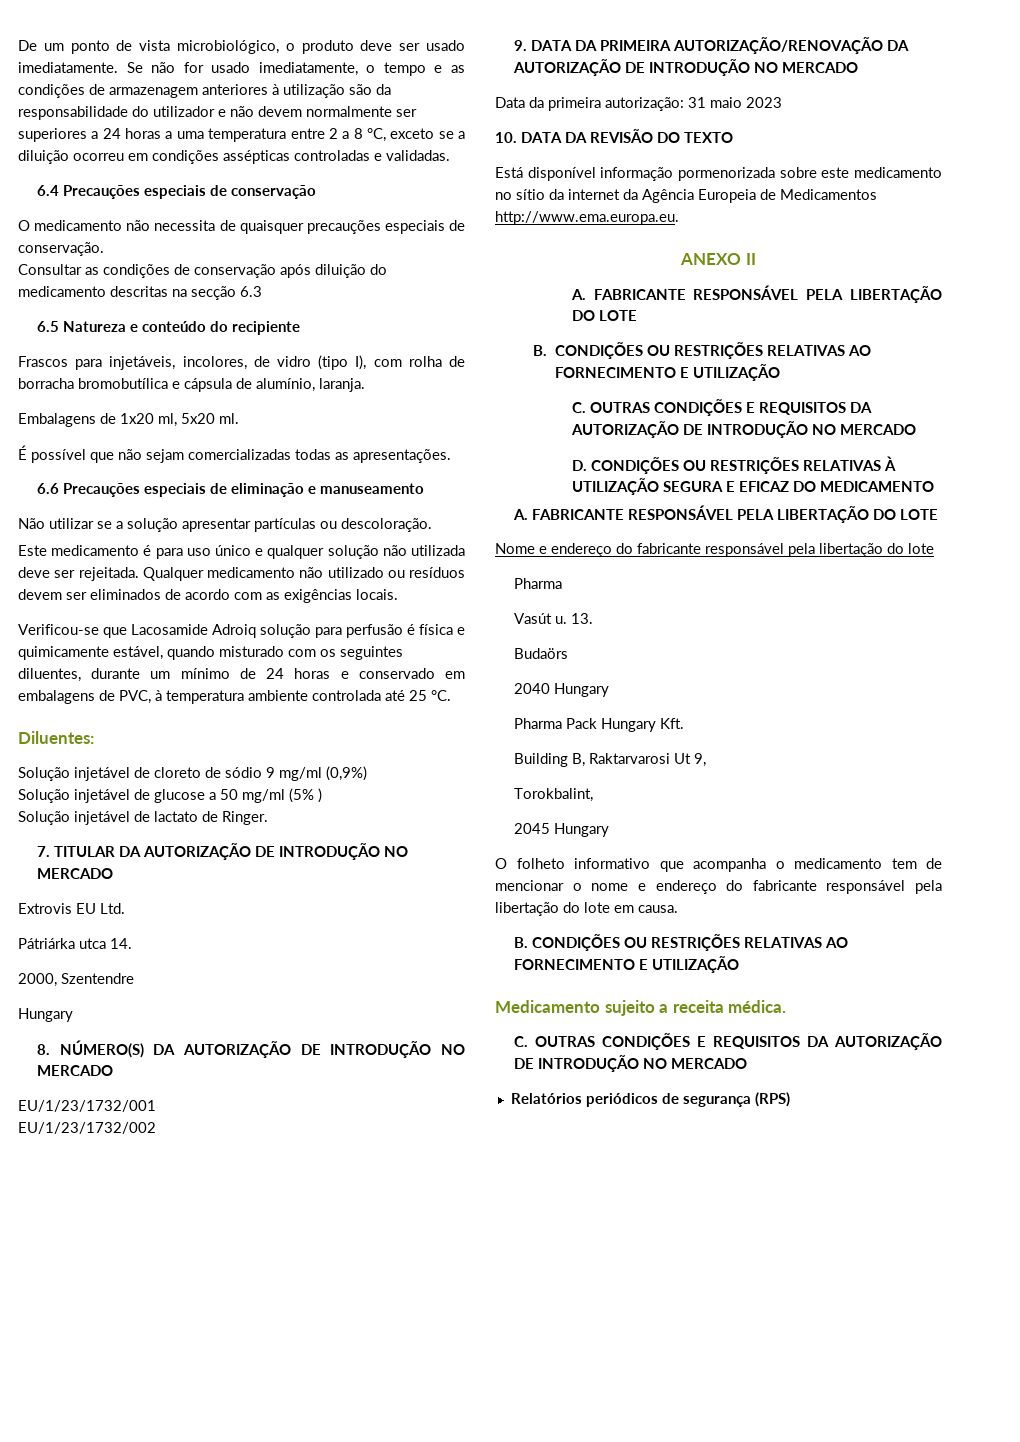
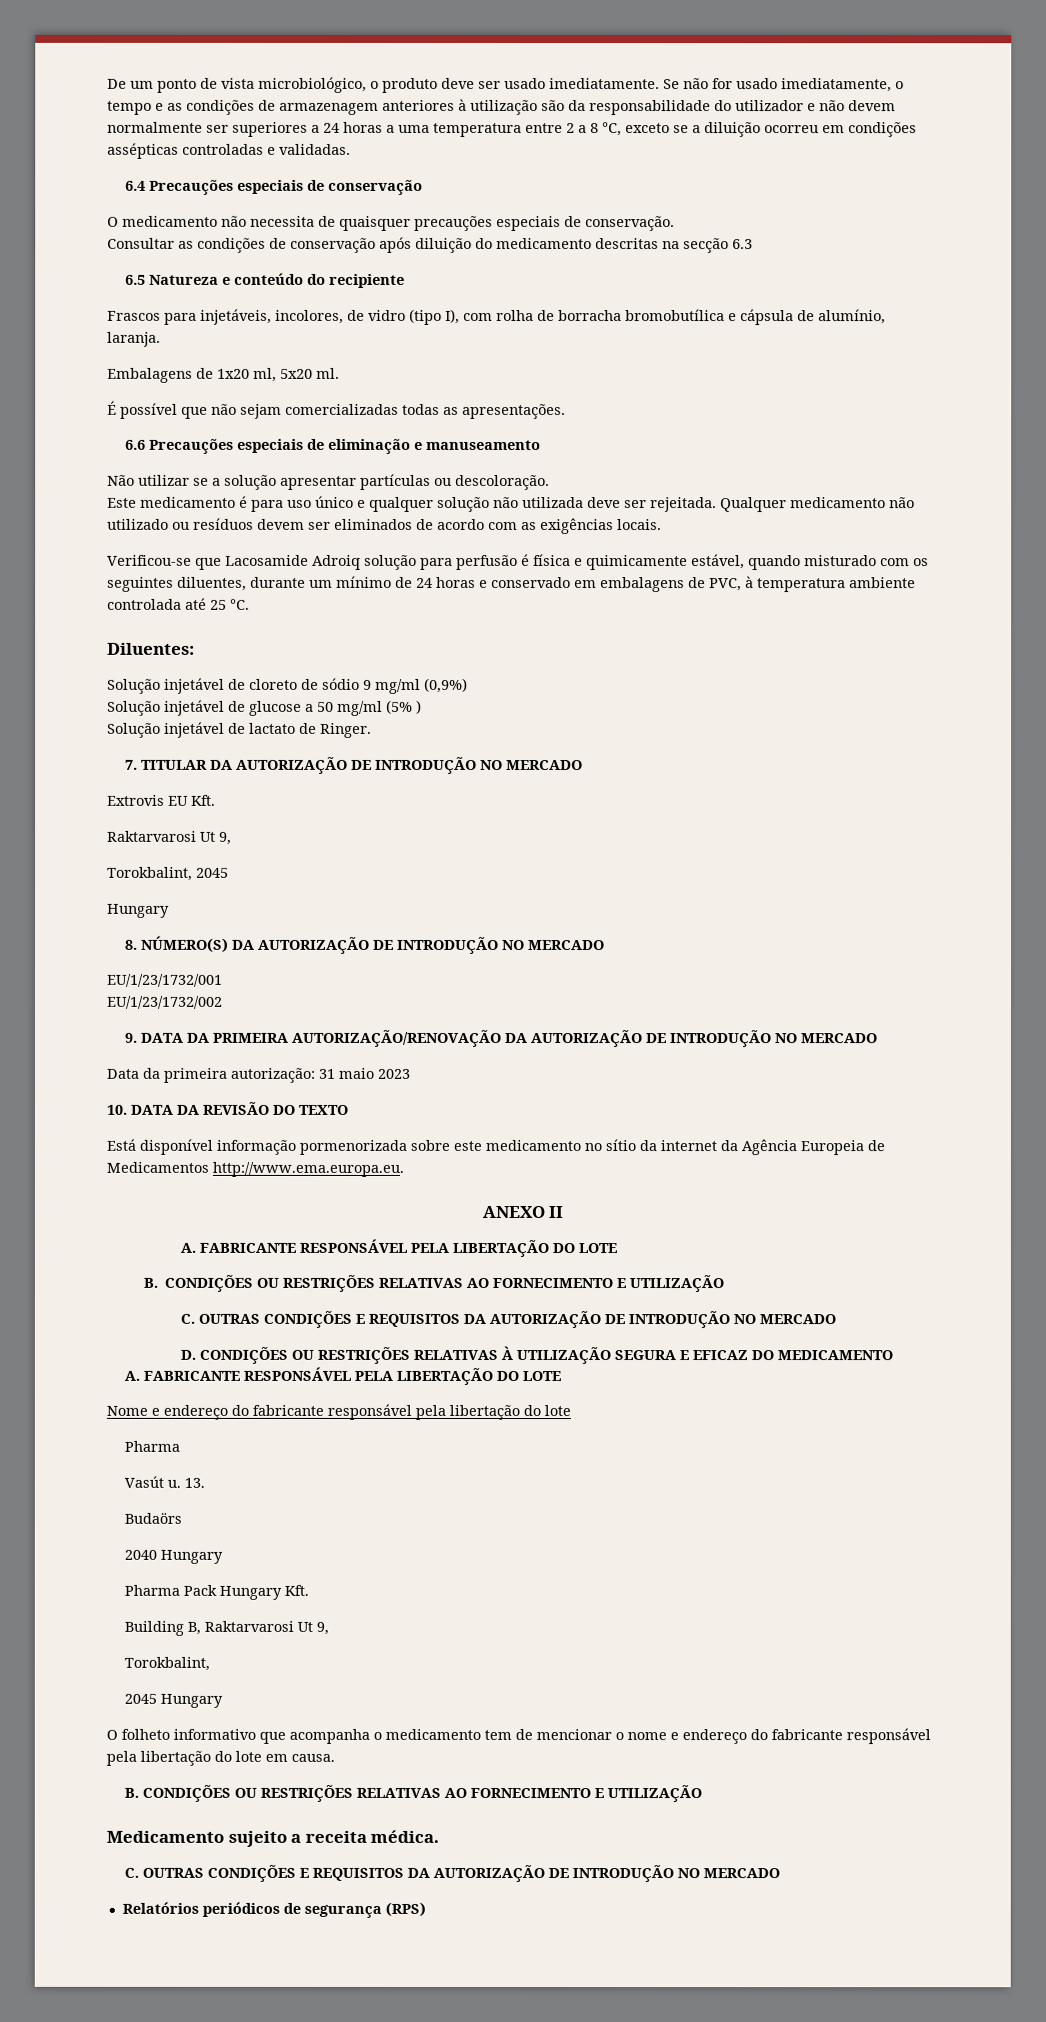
[100,903,125,914] [18,938,132,949] [18,973,134,987] Ltd. // Pátriárka utca 14. // 2000, Szentendre -> [191,794,216,806] [107,830,232,845] [107,866,229,881] Kft. // Raktarvarosi Ut 9, // Torokbalint, 2045

